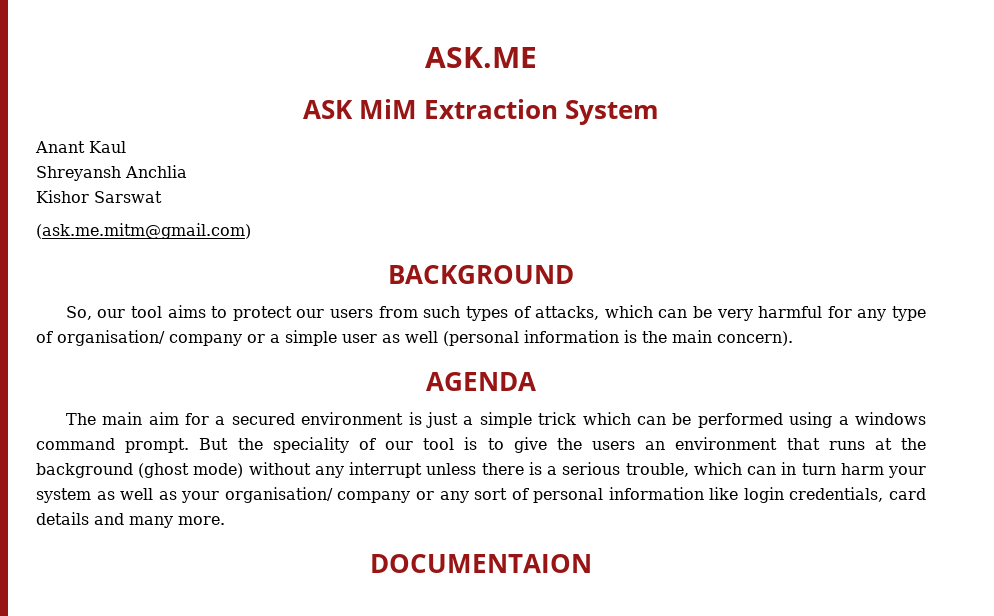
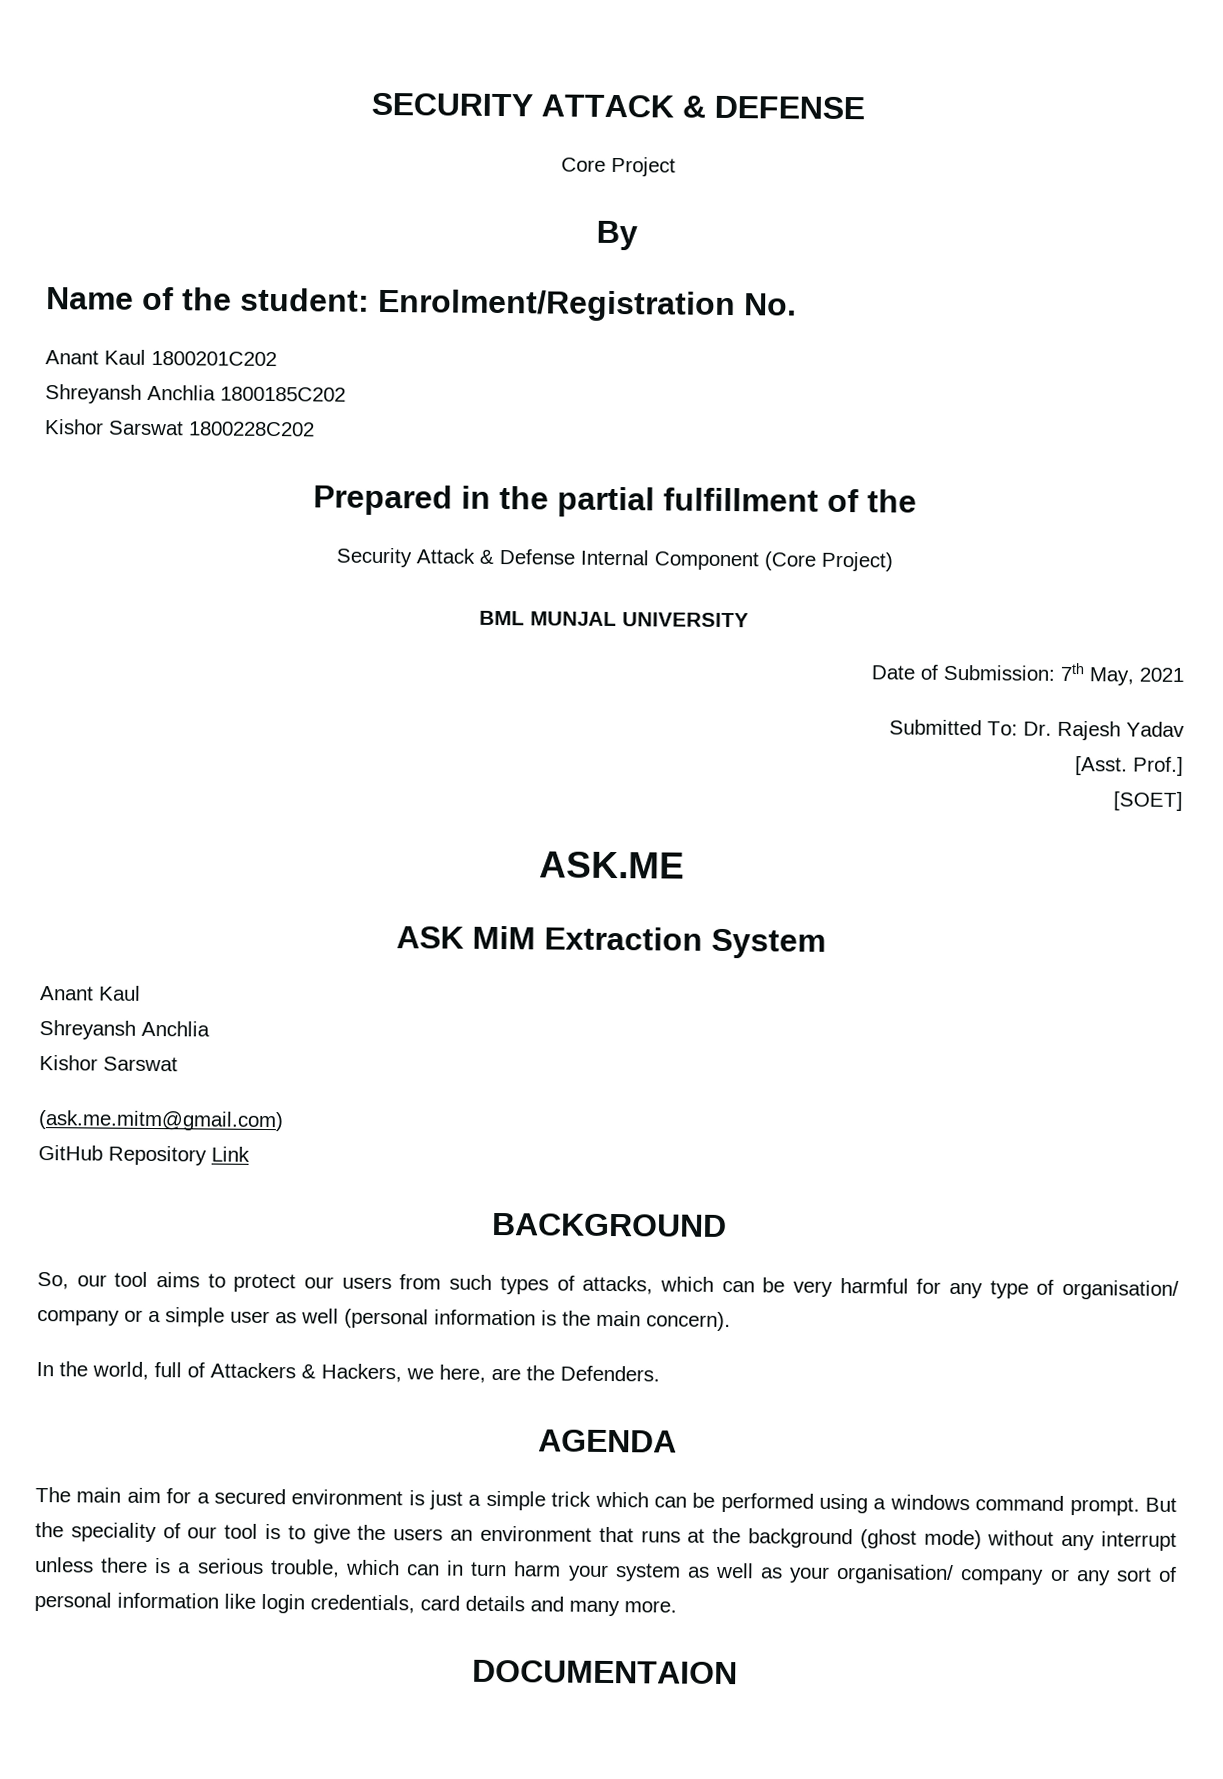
(425, 57) none -> [371,92,865,120] [560,156,676,177] [596,220,638,251] [46,286,797,323] [45,349,277,367] [45,384,346,404] [44,419,315,437] [313,484,917,518] [335,547,893,572] [479,610,749,628] [871,662,1184,686] [889,719,1185,741] [1075,756,1184,776] [1113,791,1183,811] SECURITY ATTACK & DEFENSE // Core Project // By // Name of the student: Enrolment/Registration No. // Anant Kaul 1800201C202 // Shreyansh Anchlia 1800185C202 // Kishor Sarswat 1800228C202 // Prepared in the partial fulfillment of the // Security Attack & Defense Internal Component (Core Project) // BML MUNJAL UNIVERSITY // Date of Submission: 7th May, 2021 // Submitted To: Dr. Rajesh Yadav // [Asst. Prof.] // [SOET] //
(251, 231) none -> [38,1145,250,1166] // GitHub Repository Link
(793, 338) none -> [36,1361,660,1383] // In the world, full of Attackers & Hackers, we here, are the Defenders.

